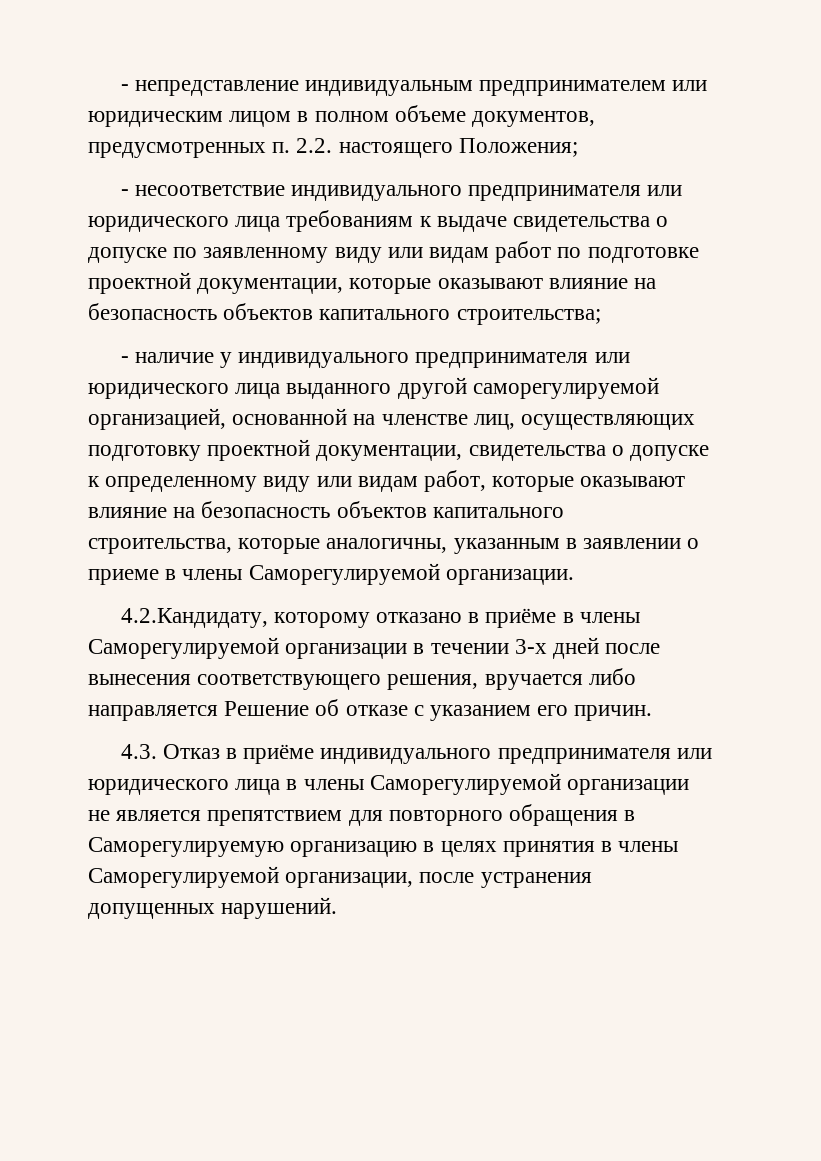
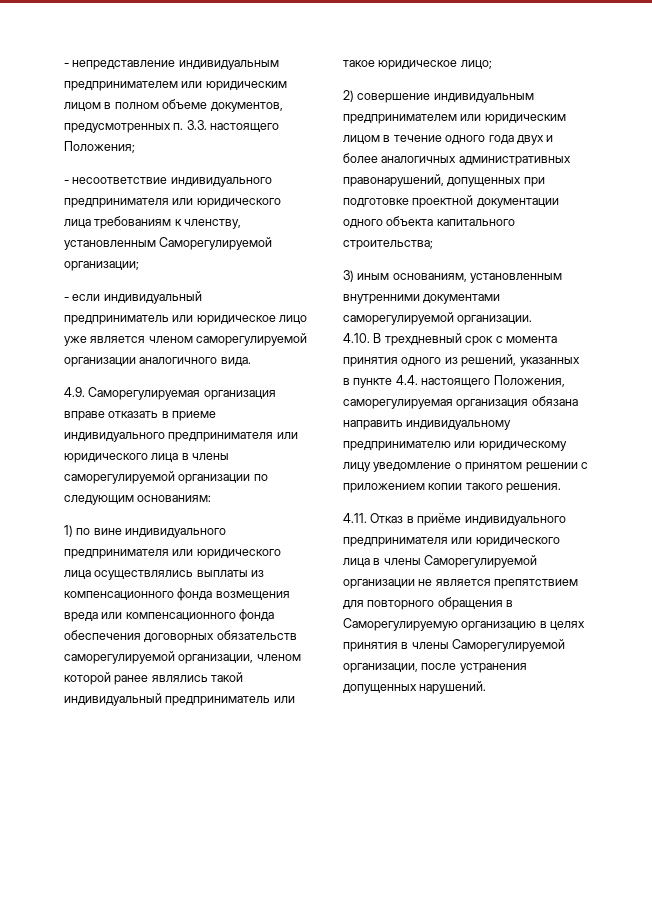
[296,138,333,153] 2.2. -> [186,120,207,130] 3.3.
[436,216,669,232] [88,241,699,263] [88,272,657,294] [88,303,601,325] [120,352,630,368] [88,377,659,399] [88,408,696,430] [88,439,710,461] [88,470,686,492] [88,501,564,518] [88,538,700,554] [88,563,574,585] [120,608,640,628] [88,637,661,659] [88,668,636,690] [88,699,653,721] [120,744,157,759] выдаче свидетельства о допуске по заявленному виду или видам работ по подготовке проектной документации, которые оказывают влияние на безопасность объектов капитального строительства; // - наличие у индивидуального предпринимателя или юридического лица выданного другой саморегулируемой организацией, основанной на членстве лиц, осуществляющих подготовку проектной документации, свидетельства о допуске к определенному виду или видам работ, которые оказывают влияние на безопасность объектов капитального строительства, которые аналогичны, указанным в заявлении о приеме в члены Саморегулируемой организации. // 4.2.Кандидату, которому отказано в приёме в члены Саморегулируемой организации в течении 3-х дней после вынесения соответствующего решения, вручается либо направляется Решение об отказе с указанием его причин. // 4.3. -> [184,219,242,229] [64,237,273,250] [64,261,139,271] [64,291,202,304] [64,315,308,325] [64,333,308,346] [64,357,251,367] [64,387,276,400] [64,411,217,421] [64,432,298,442] [64,453,230,463] [64,471,268,484] [64,495,212,505] [64,525,227,538] [64,549,281,559] [64,570,265,580] [64,588,290,601] [64,609,275,622] [64,630,297,643] [64,651,301,664] [64,672,244,685] [64,693,295,706] [343,60,492,70] [343,90,534,103] [343,114,566,124] [343,135,554,145] [343,153,571,166] [343,174,545,187] [343,195,559,208] [343,216,515,228] [343,240,433,250] [343,270,563,283] [343,294,501,304] [343,312,533,325] [343,333,557,346] [343,354,580,367] [343,375,565,388] [343,396,578,409] [343,420,512,430] [343,441,567,451] [343,462,588,472] [343,483,562,493] [343,513,367,523] членству, установленным Саморегулируемой организации; // - если индивидуальный предприниматель или юридическое лицо уже является членом саморегулируемой организации аналогичного вида. // 4.9. Саморегулируемая организация вправе отказать в приеме индивидуального предпринимателя или юридического лица в члены саморегулируемой организации по следующим основаниям: // 1) по вине индивидуального предпринимателя или юридического лица осуществлялись выплаты из компенсационного фонда возмещения вреда или компенсационного фонда обеспечения договорных обязательств саморегулируемой организации, членом которой ранее являлись такой индивидуальный предприниматель или такое юридическое лицо; // 2) совершение индивидуальным предпринимателем или юридическим лицом в течение одного года двух и более аналогичных административных правонарушений, допущенных при подготовке проектной документации одного объекта капитального строительства; // 3) иным основаниям, установленным внутренними документами саморегулируемой организации. // 4.10. В трехдневный срок с момента принятия одного из решений, указанных в пункте 4.4. настоящего Положения, саморегулируемая организация обязана направить индивидуальному предпринимателю или юридическому лицу уведомление о принятом решении с приложением копии такого решения. // 4.11.

